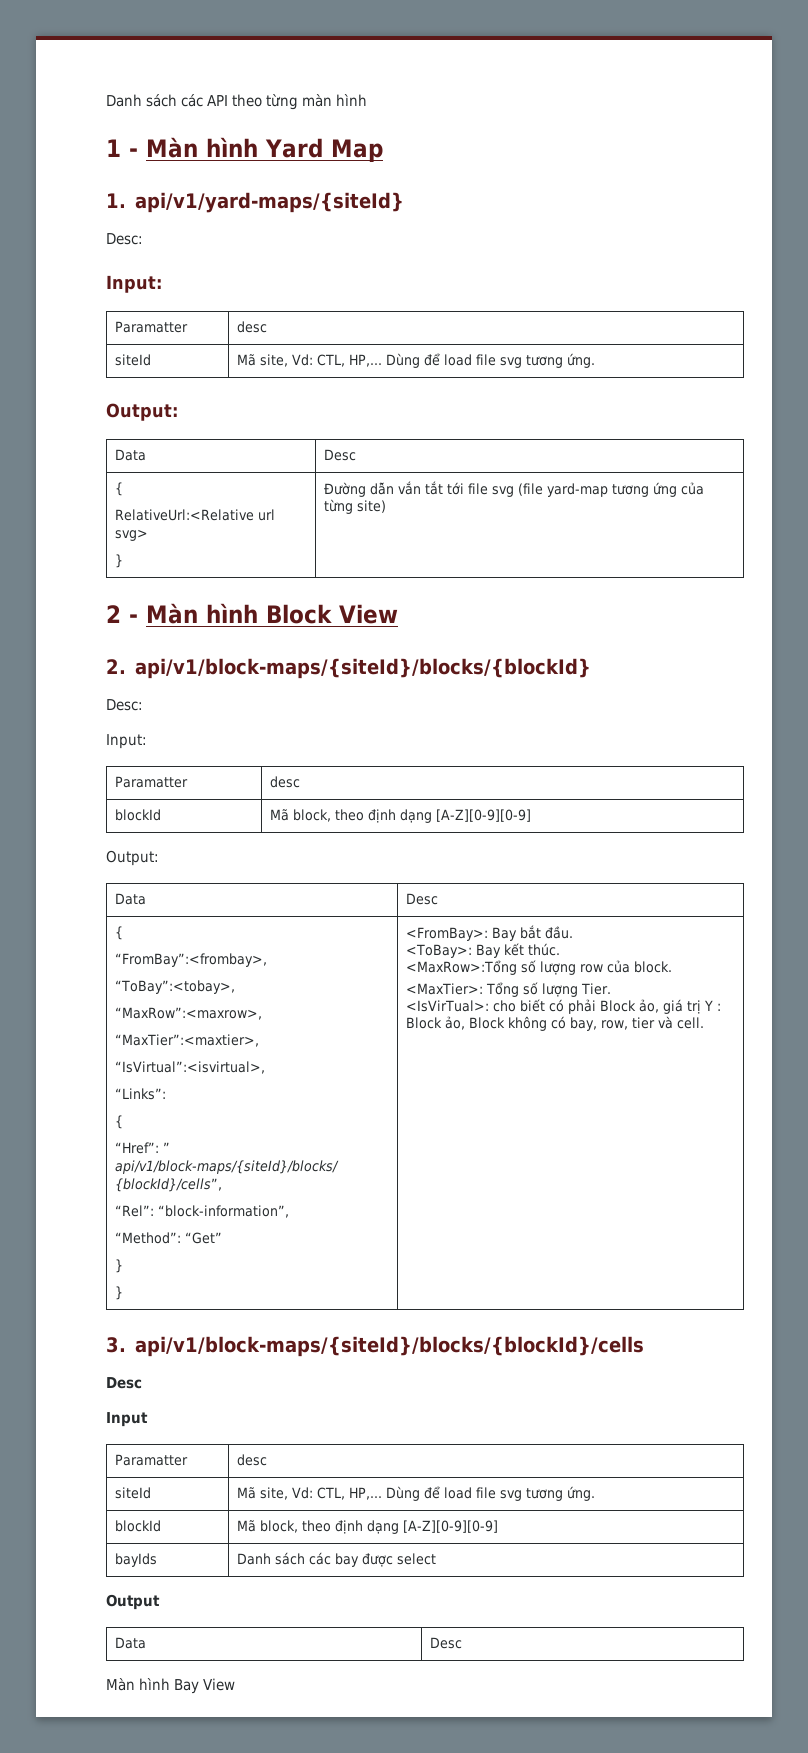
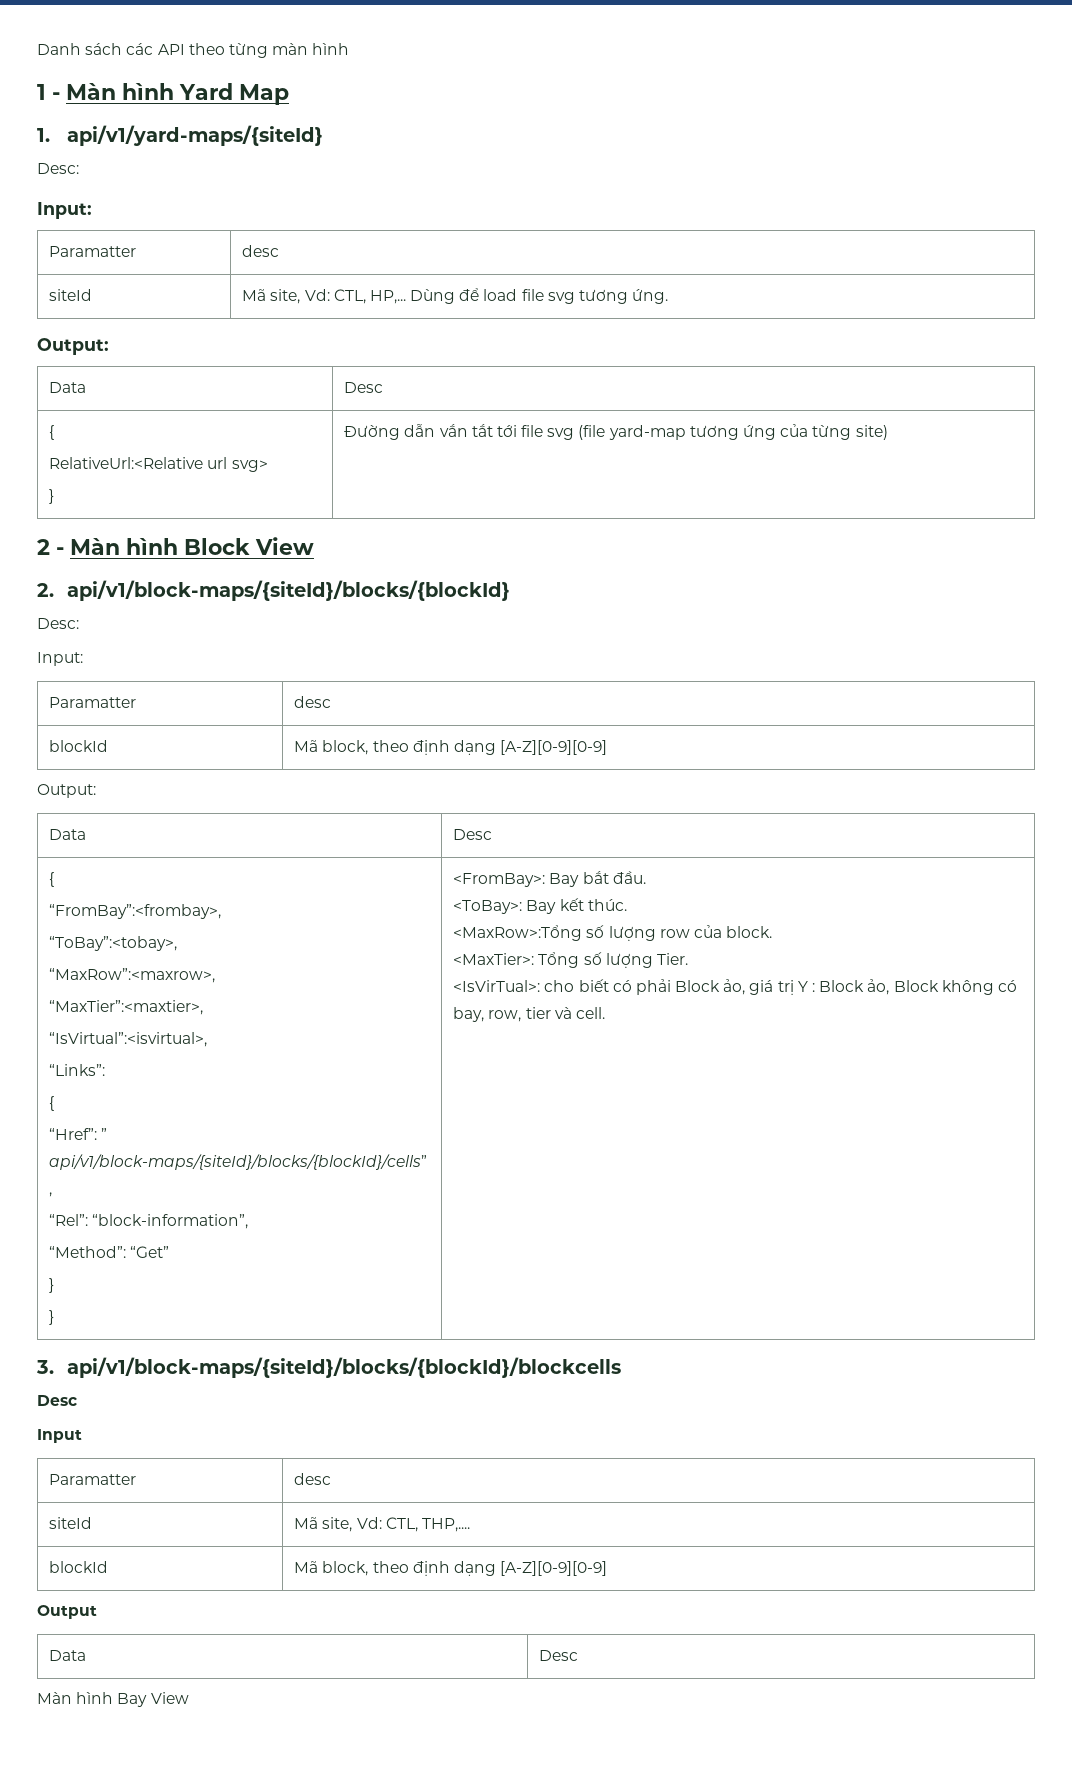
[135,1336,645,1357] api/v1/block-maps/{siteId}/blocks/{blockId}/cells -> [67,1357,622,1378] api/v1/block-maps/{siteId}/blocks/{blockId}/blockcells
[349,1486,596,1501] [115,1520,162,1532] [237,1520,499,1534] [115,1553,158,1567] [237,1552,437,1567] HP,... Dùng để load file svg tương ứng. // blockId | Mã block, theo định dạng [A-Z][0-9][0-9] // bayIds | Danh sách các bay được select -> [421,1518,470,1532] [49,1561,109,1573] [294,1561,608,1576] THP,.... // blockId | Mã block, theo định dạng [A-Z][0-9][0-9]

